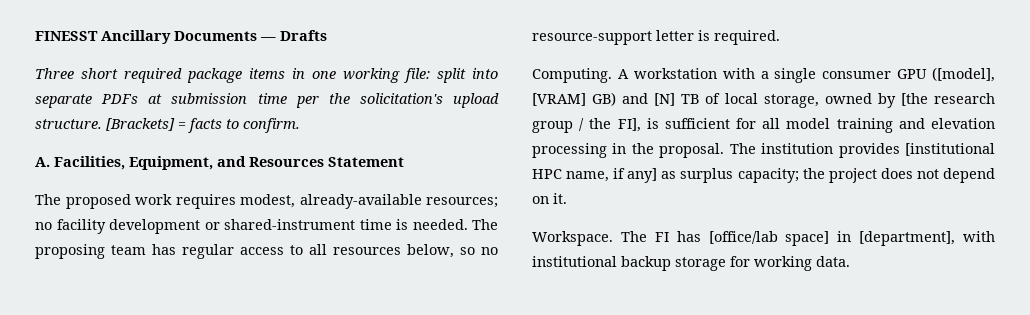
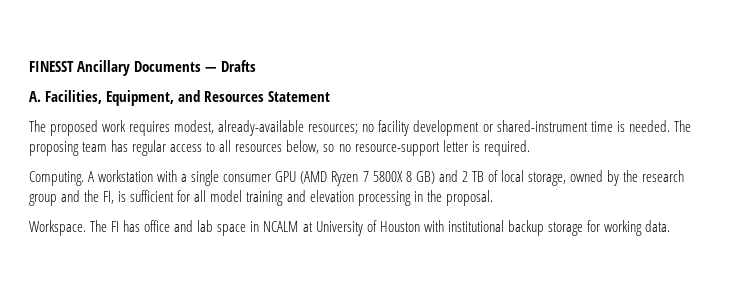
[35,68,498,83] [35,93,499,108] [35,118,300,133] // Three short required package items in one working file: split into separate PDFs at submission time per the solicitation's upload structure. [Brackets] = facts to confirm. -> (257, 66) none
[932,67,995,82] [532,93,586,106] ([model], [VRAM] -> [300,171,412,186] (AMD Ryzen 7 5800X 8
[654,93,676,106] [N] -> [461,171,468,182] 2
[900,93,928,106] [the -> [623,170,639,182] the
[579,118,641,132] / the FI], -> [61,190,115,204] and the FI,
[729,143,995,158] [532,168,995,183] [532,193,567,204] [532,231,956,246] The institution provides [institutional HPC name, if any] as surplus capacity; the project does not depend on it. // Workspace. The FI has [office/lab space] in [department], -> [29,220,420,236] // Workspace. The FI has office and lab space in NCALM at University of Houston

